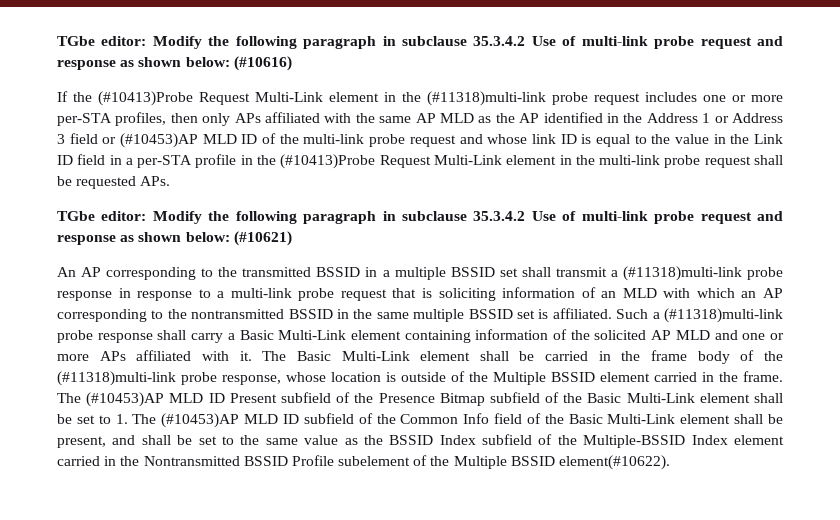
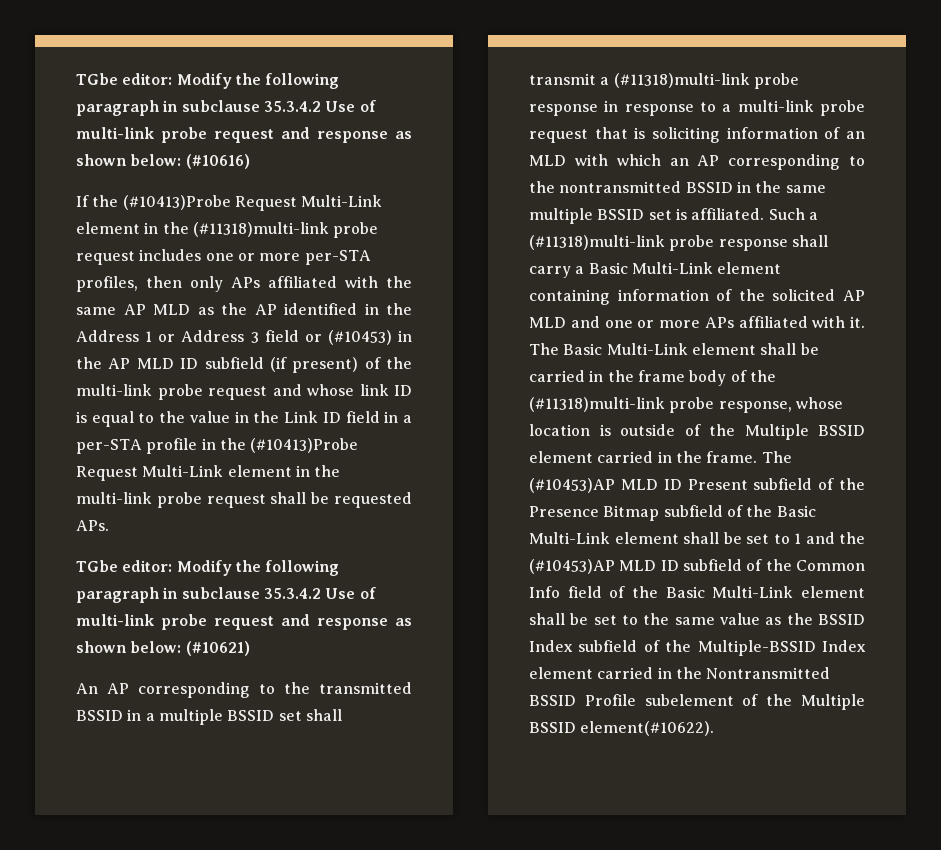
[120,133,258,148] (#10453)AP MLD ID -> [327,330,412,345] [76,357,359,373] (#10453) in the AP MLD ID subfield (if present)
[115,414,157,424] 1. The -> [794,532,865,544] 1 and the
[57,435,193,448] present, and shall be -> (589, 619) none

